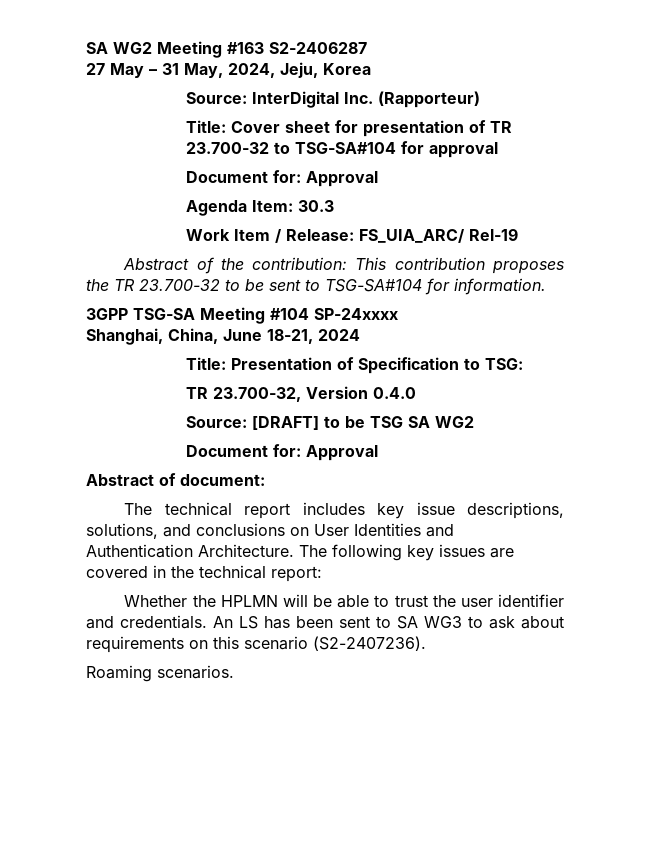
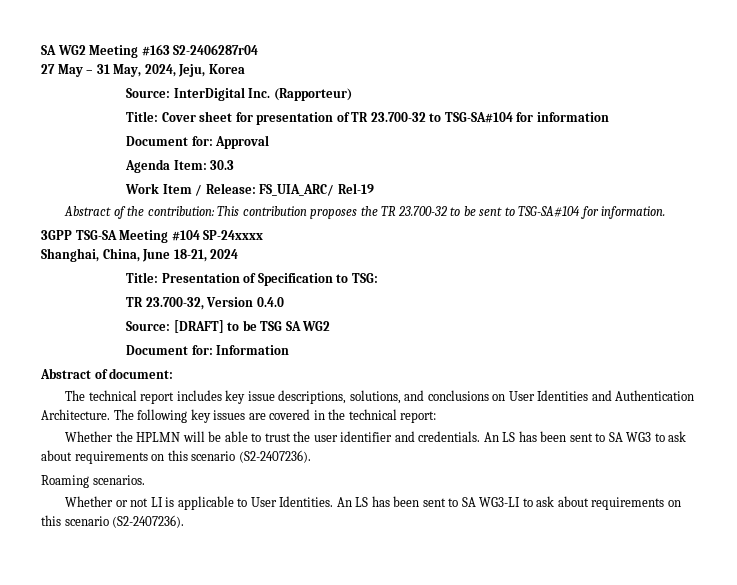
[269,42,367,54] S2-2406287 -> [173,44,259,55] S2-2406287r04
[429,142,499,158] approval -> [536,112,609,122] information
[306,445,379,461] Approval -> [216,345,290,355] Information
(234, 672) none -> [65,496,681,510] [41,515,185,528] // Whether or not LI is applicable to User Identities. An LS has been sent to SA WG3-LI to ask about requirements on this scenario (S2-2407236).

